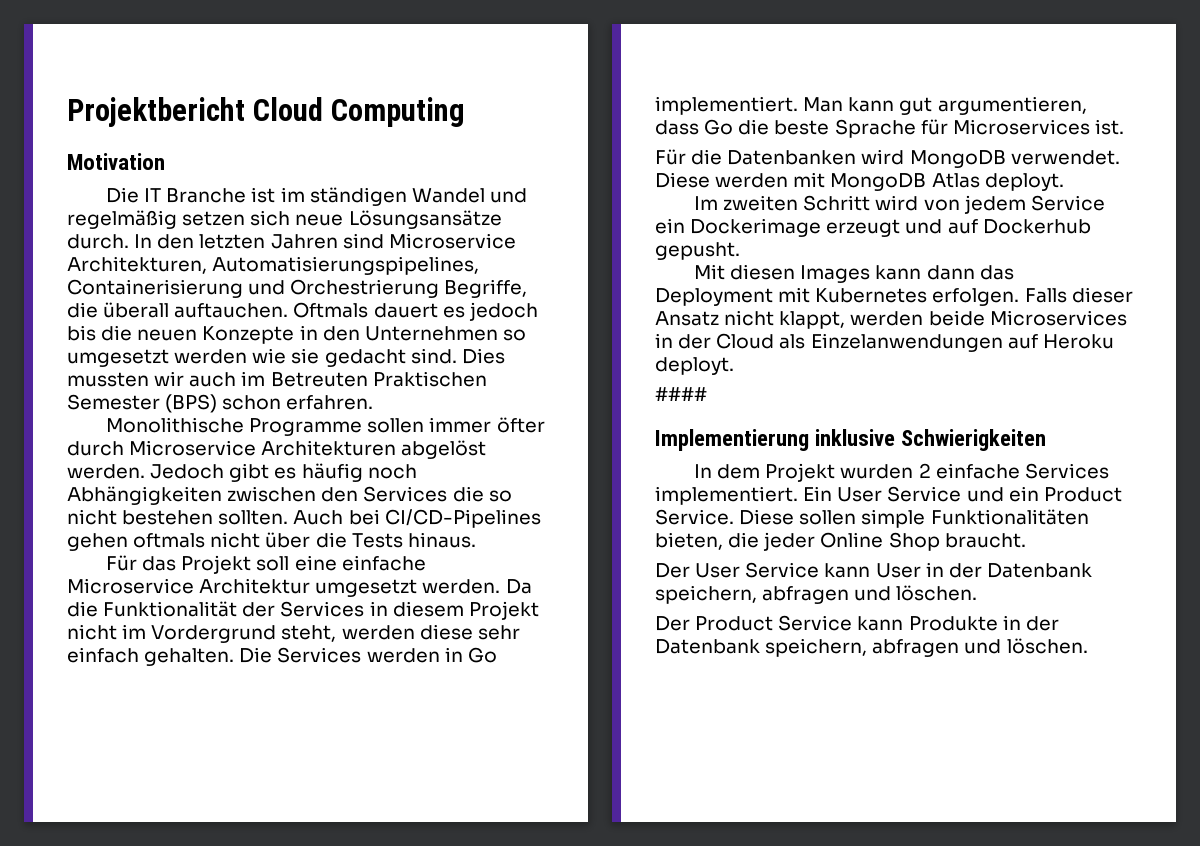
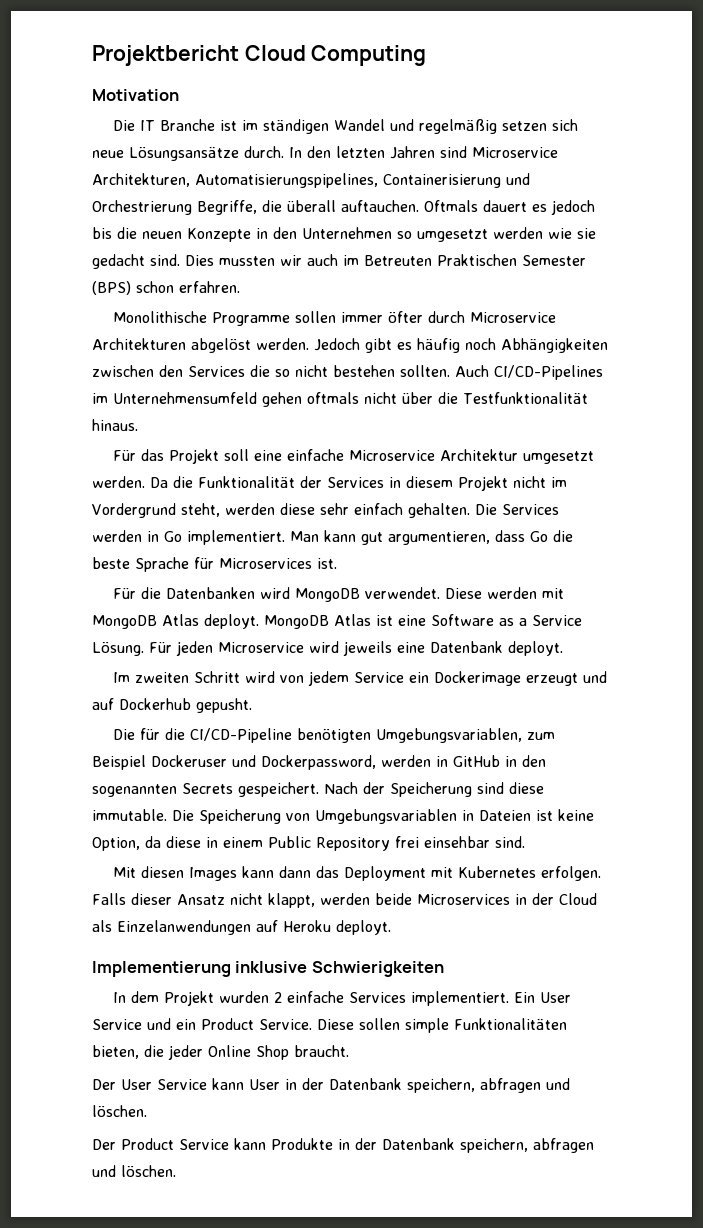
[348,509,541,528] bei CI/CD-Pipelines -> [494,365,603,380] [92,392,257,404] CI/CD-Pipelines im Unternehmensumfeld
[351,533,403,548] Tests -> [463,392,588,404] Testfunktionalität
(1064, 182) none -> [264,614,582,629] [92,641,563,656] MongoDB Atlas ist eine Software as a Service Lösung. Für jeden Microservice wird jeweils eine Datenbank deployt.
(740, 251) none -> [112,728,555,743] [92,755,546,770] [92,782,544,797] [92,809,594,824] [92,836,525,851] // Die für die CI/CD-Pipeline benötigten Umgebungsvariablen, zum Beispiel Dockeruser und Dockerpassword, werden in GitHub in den sogenannten Secrets gespeichert. Nach der Speicherung sind diese immutable. Die Speicherung von Umgebungsvariablen in Dateien ist keine Option, da diese in einem Public Repository frei einsehbar sind.
[655,387,707,401] // #### -> (391, 927) none

